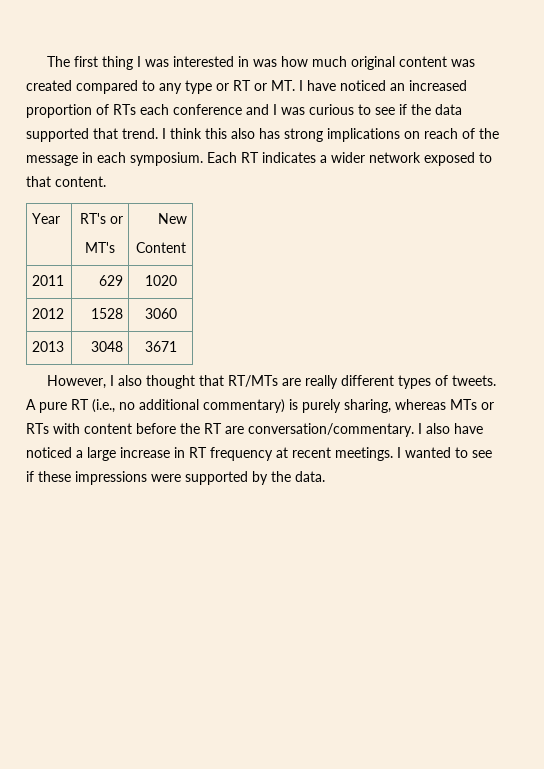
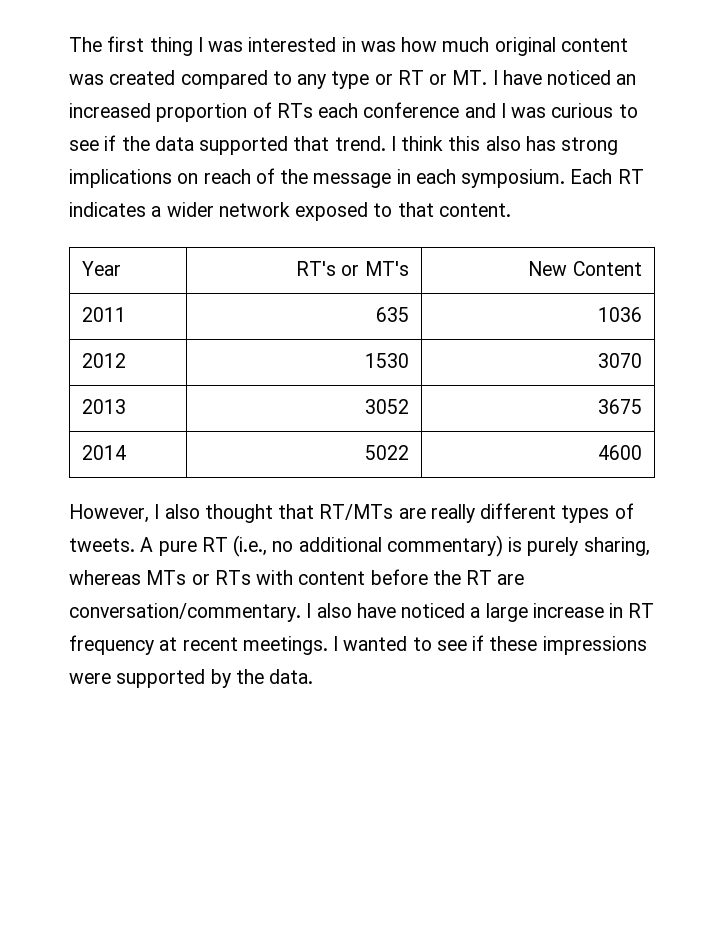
(123, 220) // -> (360, 270) none
(187, 218) // -> (568, 268) none
[98,275,123,286] [144,275,177,286] 629 | 1020 -> [375,307,409,322] [597,307,642,322] 635 | 1036
[90,308,123,319] [144,308,177,319] 1528 | 3060 -> [364,353,409,368] [597,353,642,368] 1530 | 3070
[90,341,123,352] [144,341,177,352] 3048 | 3671 -> [364,399,409,414] [597,399,642,414] [82,445,127,460] [364,445,409,460] [597,445,642,460] 3052 | 3675 // 2014 | 5022 | 4600

